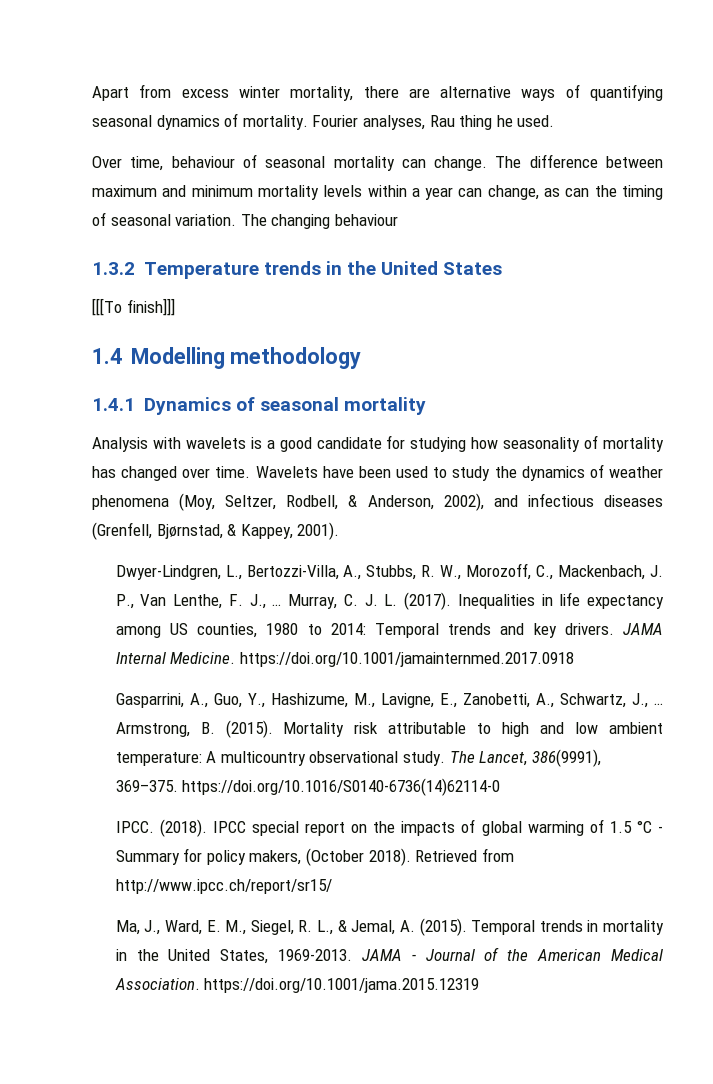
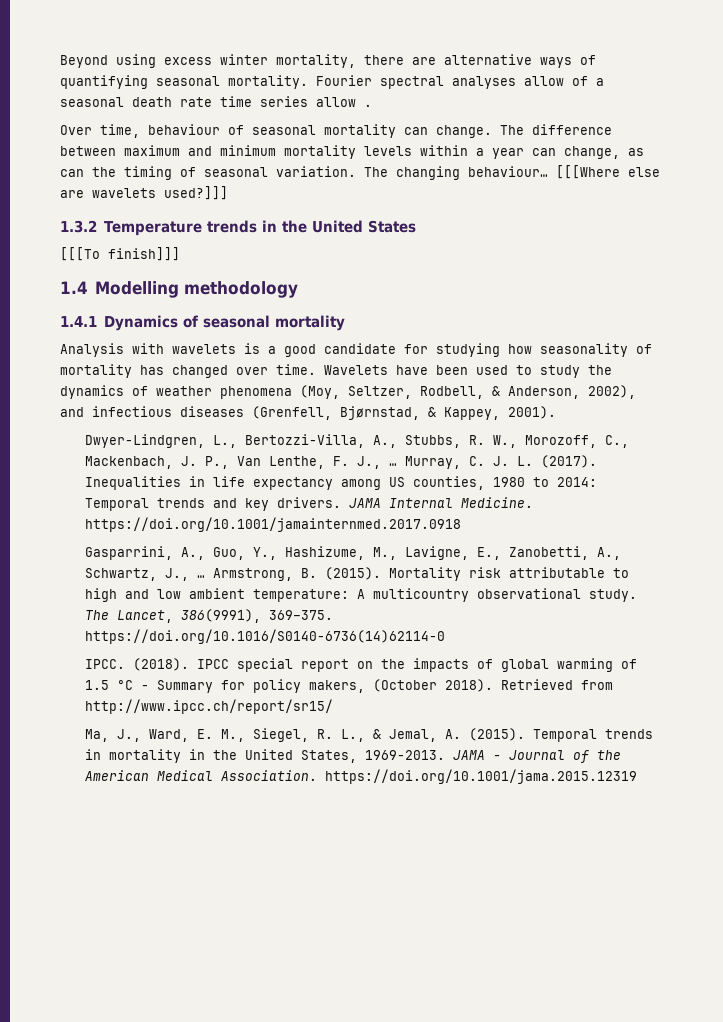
[92,84,172,101] Apart from -> [60,54,156,68] Beyond using
[156,113,555,130] dynamics of mortality. Fourier analyses, Rau thing he used. -> [228,75,604,89] [60,96,372,107] mortality. Fourier spectral analyses allow of a seasonal death rate time series allow .
[334,214,398,226] behaviour -> [468,165,660,179] [60,186,228,200] behaviour… [[[Where else are wavelets used?]]]

